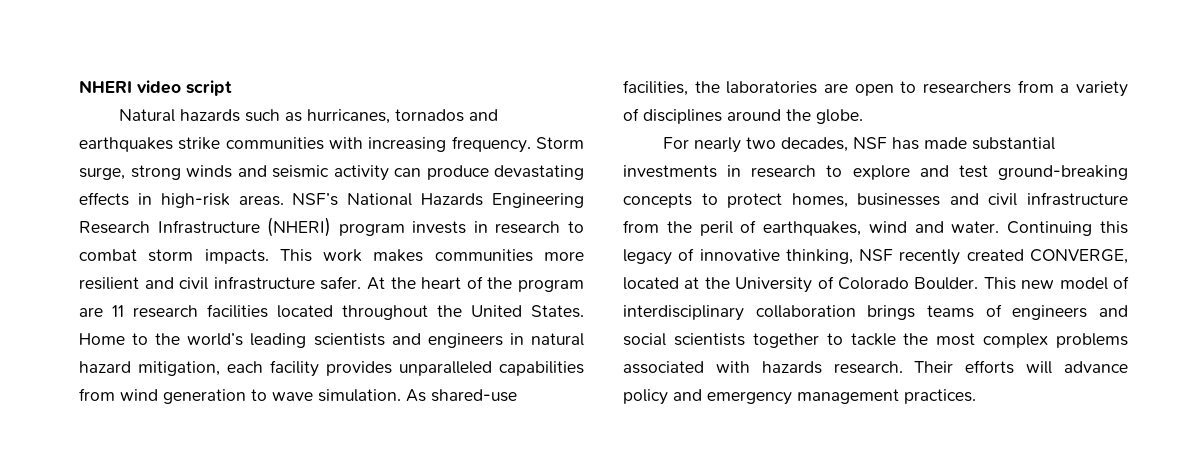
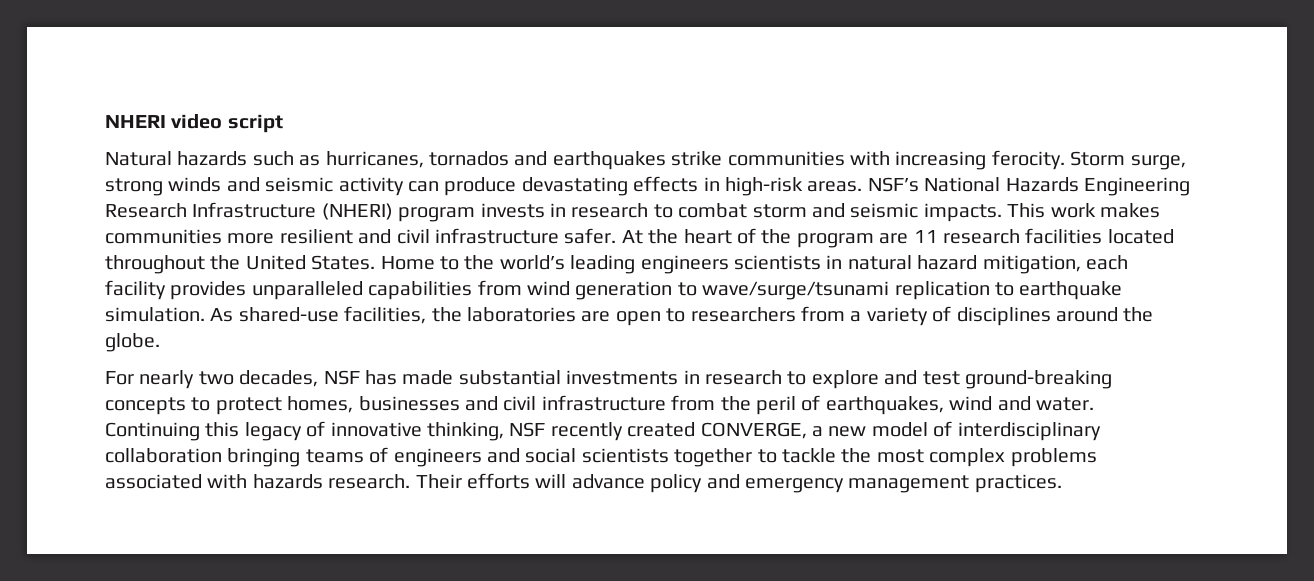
[451,136,531,153] frequency. -> [991,150,1065,170] ferocity.
(194, 255) none -> [811,203,919,218] and seismic
[313,333,503,348] scientists and engineers -> [640,255,821,274] engineers scientists
[272,392,313,401] wave -> [702,281,1123,300] wave/surge/tsunami replication to earthquake
[623,276,1016,293] located at the University of Colorado Boulder. This -> [811,426,823,437] a
[867,305,916,320] brings -> [227,448,301,467] bringing

